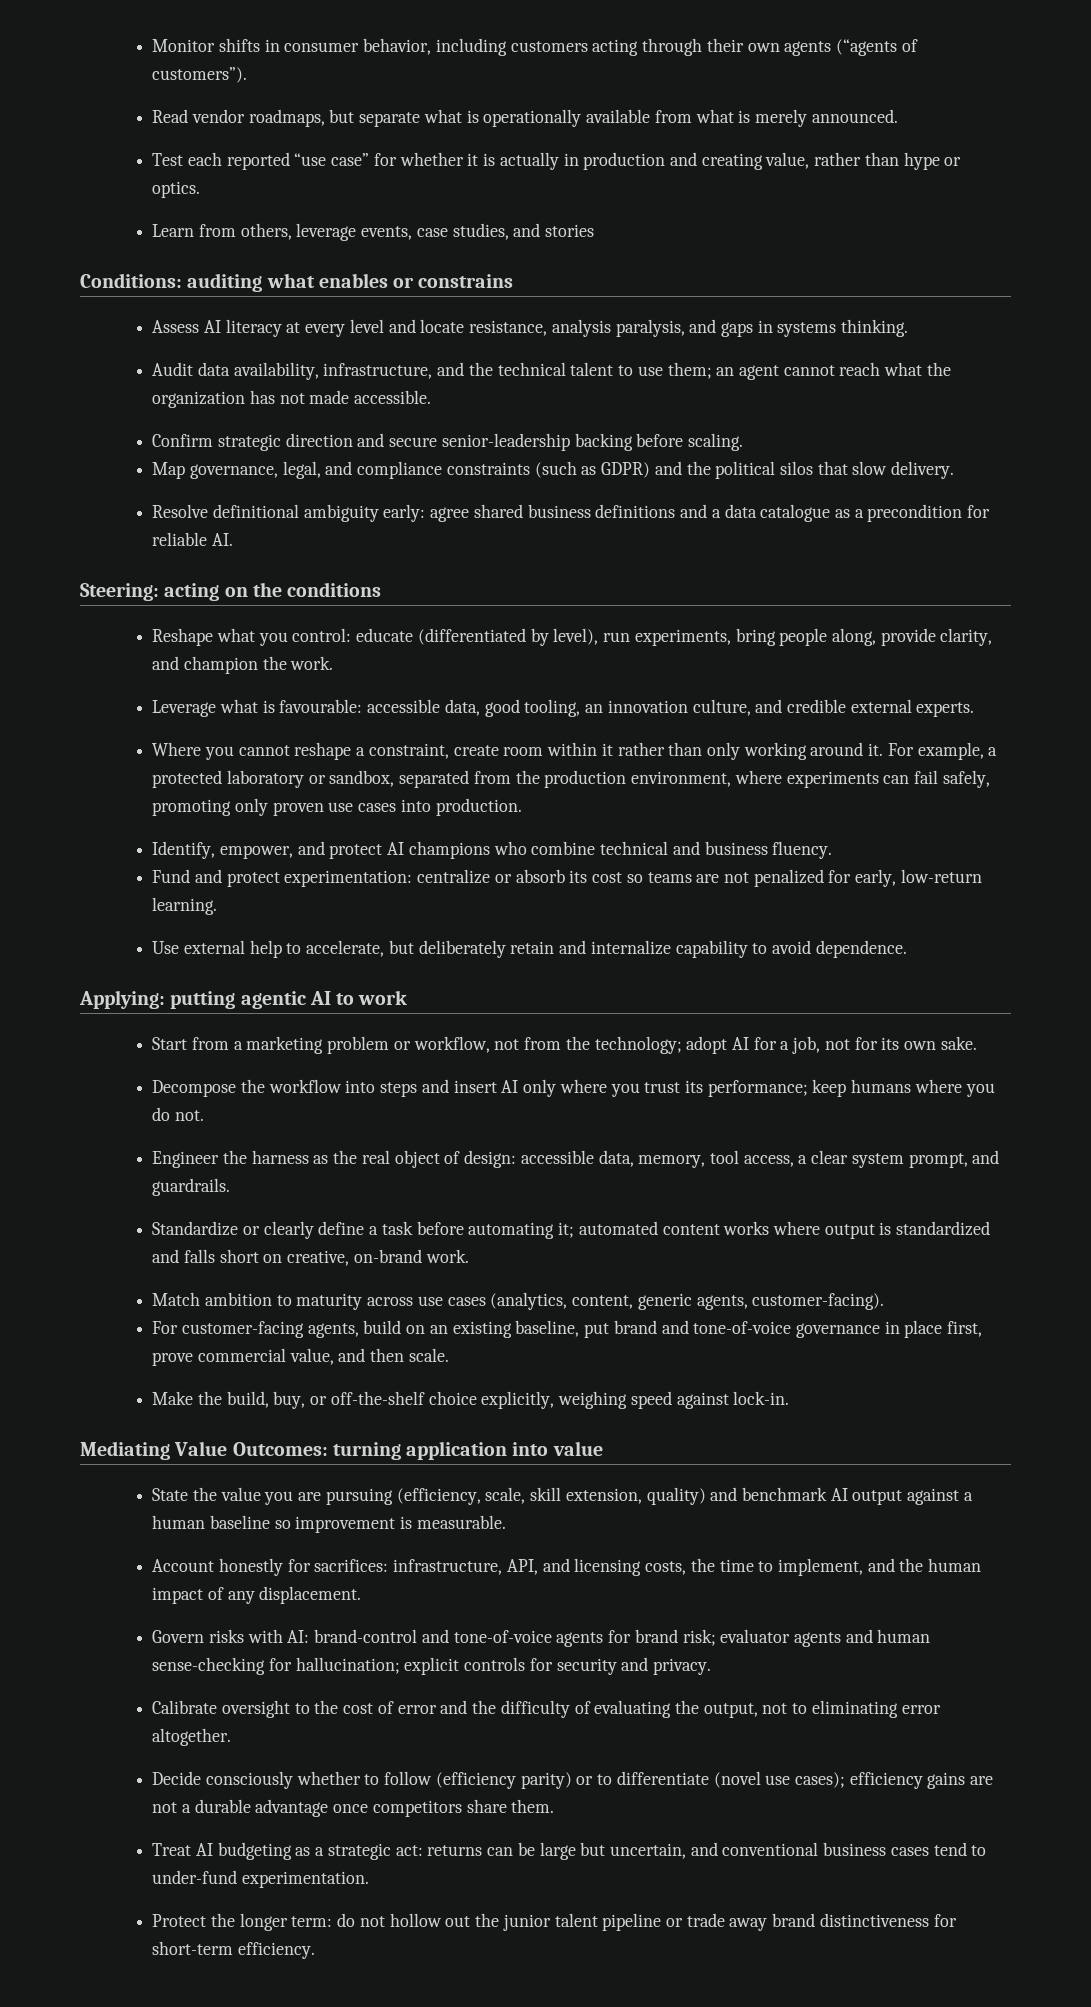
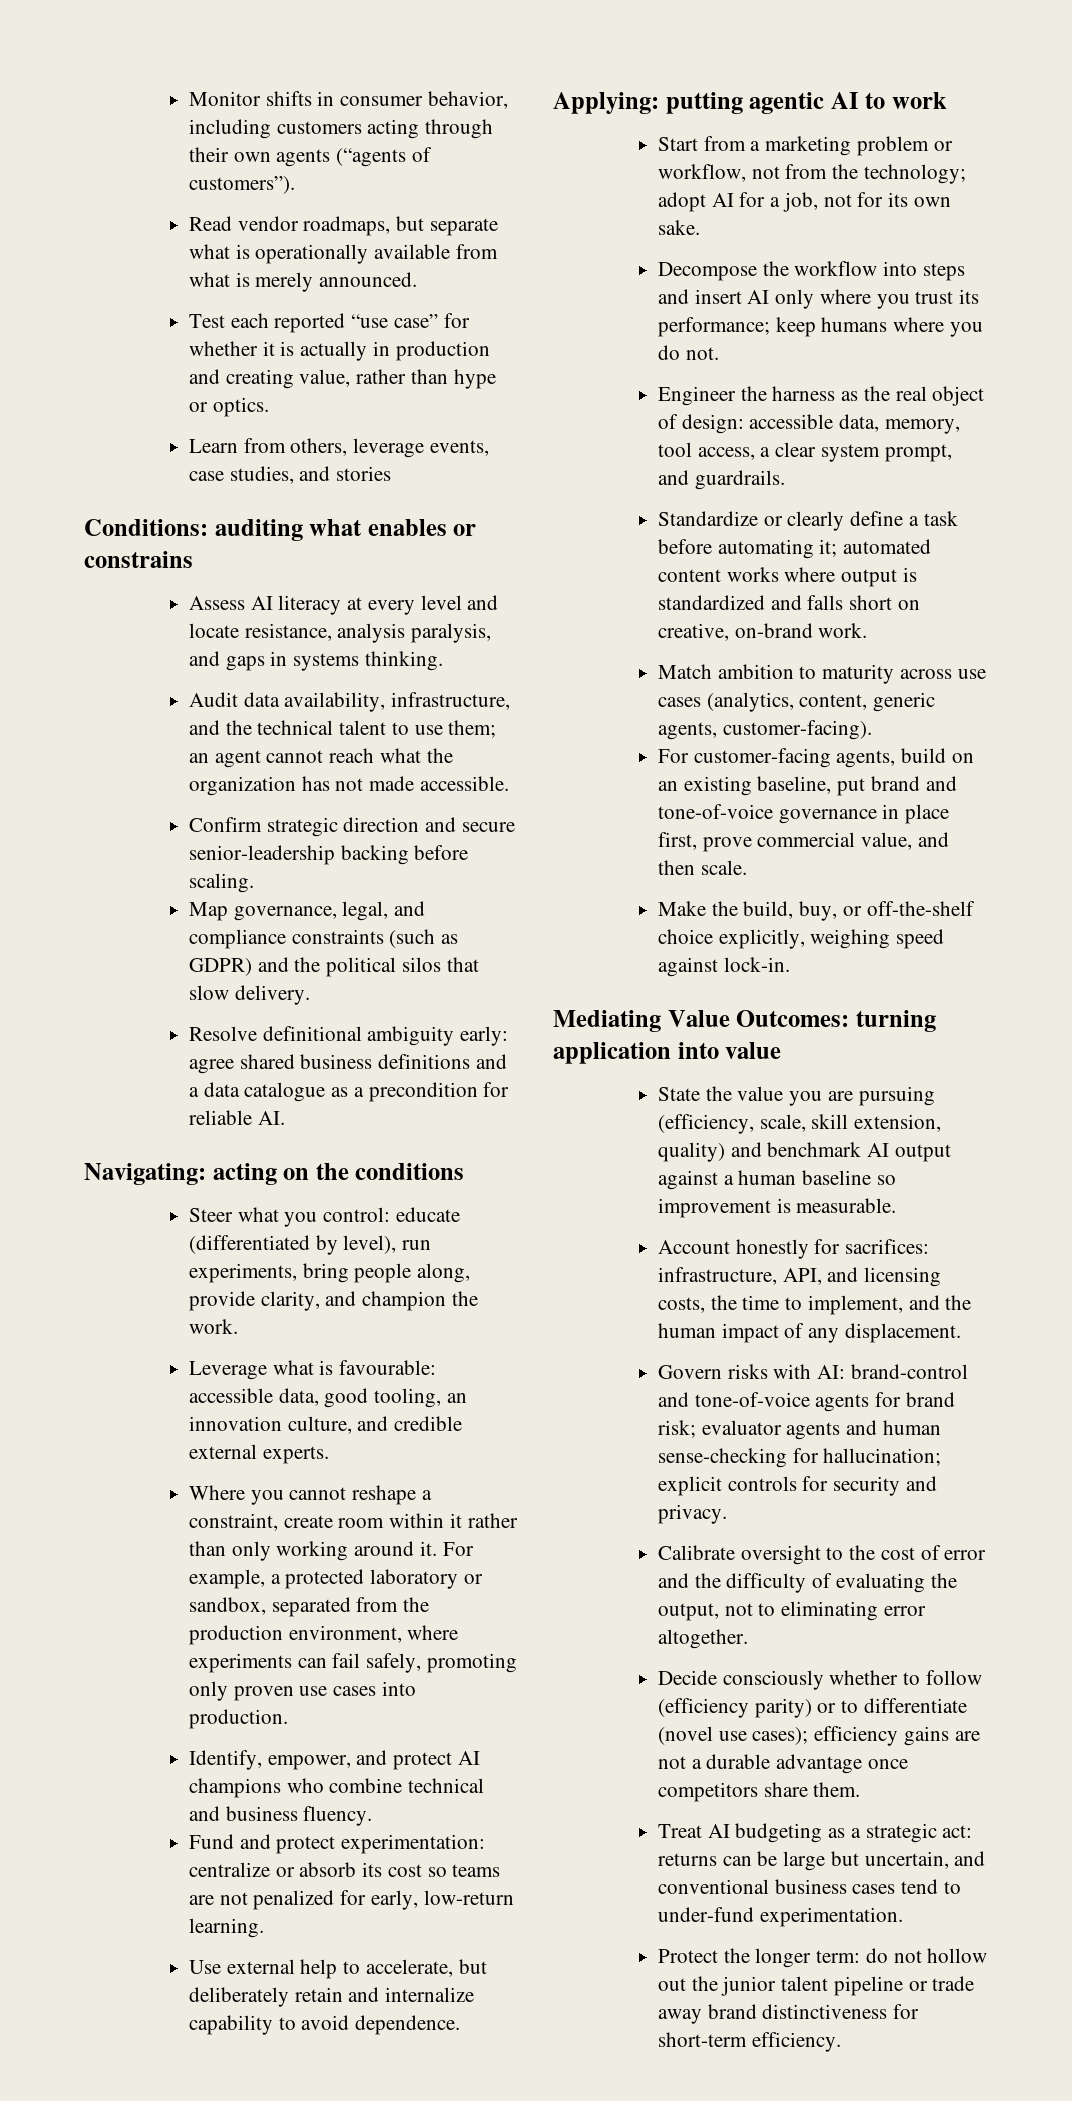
[80,583,159,601] Steering: -> [84,1163,206,1185] Navigating:
[152,628,214,646] Reshape -> [189,1208,234,1222] Steer

